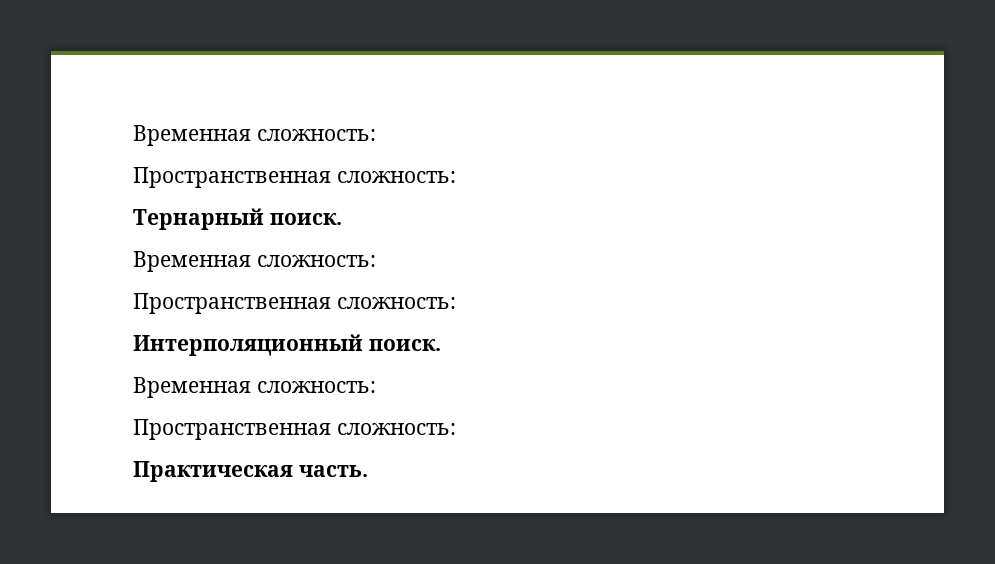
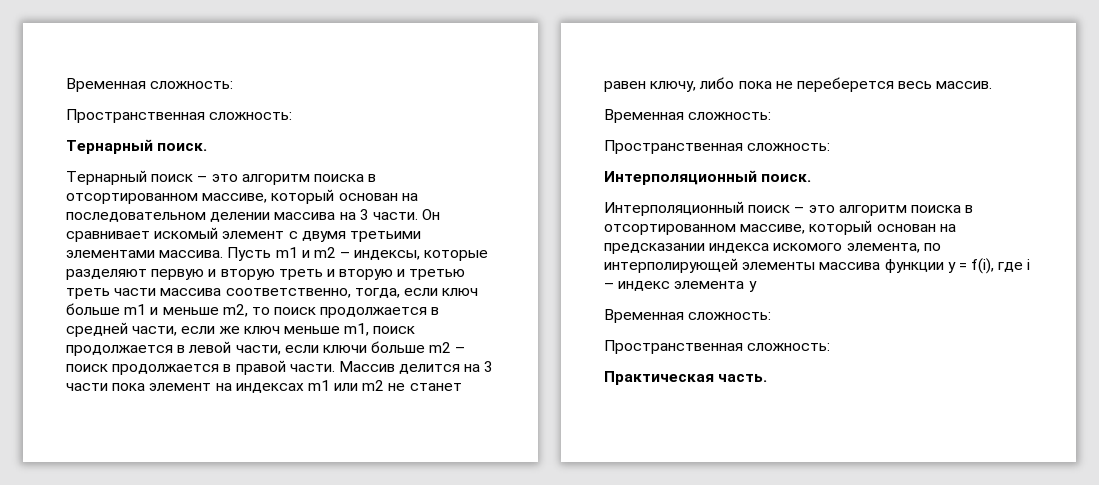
(342, 219) none -> [66,170,377,185] [66,189,418,204] [66,209,441,222] [66,227,421,242] [66,247,489,261] [66,269,466,280] [66,288,479,299] [66,303,440,318] [66,322,416,337] [66,341,466,356] [66,360,494,375] [66,380,462,393] [604,77,993,92] // Тернарный поиск – это алгоритм поиска в отсортированном массиве, который основан на последовательном делении массива на 3 части. Он сравнивает искомый элемент с двумя третьими элементами массива. Пусть m1 и m2 – индексы, которые разделяют первую и вторую треть и вторую и третью треть части массива соответственно, тогда, если ключ больше m1 и меньше m2, то поиск продолжается в средней части, если же ключ меньше m1, поиск продолжается в левой части, если ключи больше m2 – поиск продолжается в правой части. Массив делится на 3 части пока элемент на индексах m1 или m2 не станет равен ключу, либо пока не переберется весь массив.
(441, 345) none -> [604,201,974,216] [604,220,956,235] [604,243,941,254] [604,258,1031,274] [604,281,757,292] // Интерполяционный поиск – это алгоритм поиска в отсортированном массиве, который основан на предсказании индекса искомого элемента, по интерполирующей элементы массива функции y = f(i), где i – индекс элемента y

